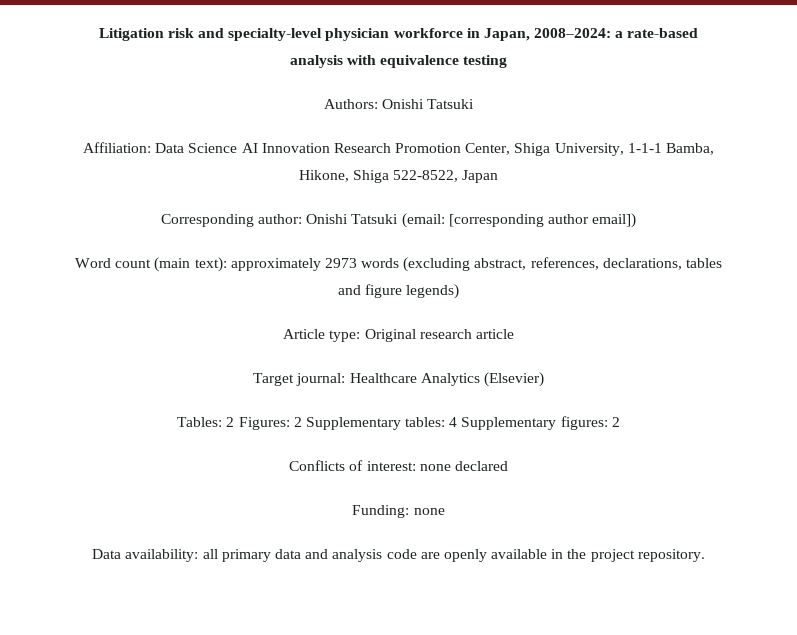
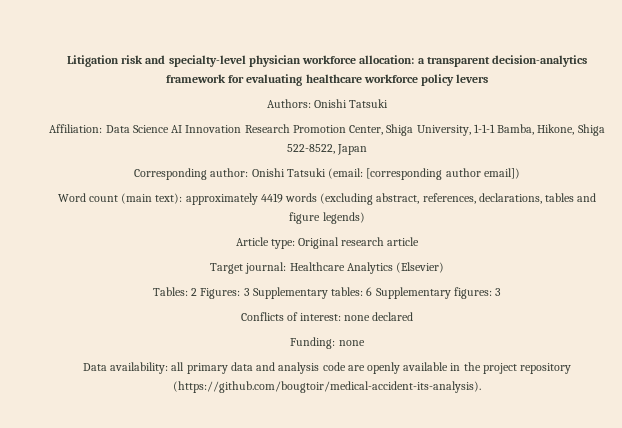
[466,28,699,41] [289,55,508,68] in Japan, 2008–2024: a rate-based analysis with equivalence testing -> [359,55,588,67] [165,74,489,86] allocation: a transparent decision-analytics framework for evaluating healthcare workforce policy levers
[324,258,357,268] 2973 -> [260,193,283,203] 4419
[293,417,302,427] 2 -> [243,288,250,296] 3
[449,417,458,427] 4 -> [366,287,373,296] 6
[611,417,620,427] 2 -> [495,288,502,296] 3
[637,549,705,562] repository. -> [520,363,572,374] [173,381,481,393] repository (https://github.com/bougtoir/medical-accident-its-analysis).

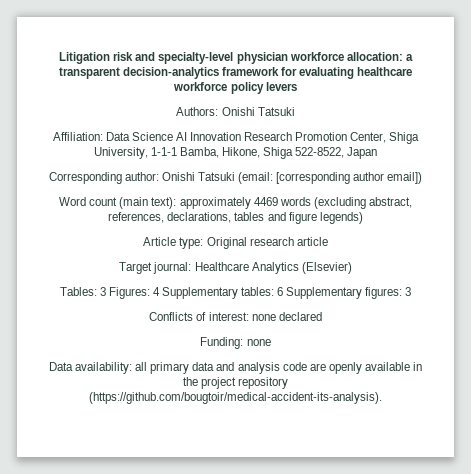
[260,193,283,203] 4419 -> [253,197,278,206] 4469
[191,288,250,299] 2 Figures: 3 -> [99,287,160,299] 3 Figures: 4

